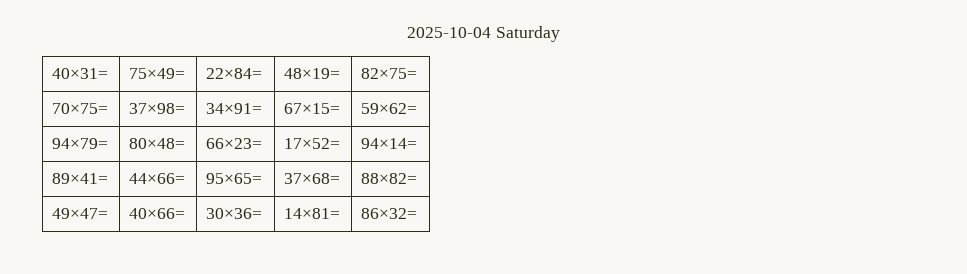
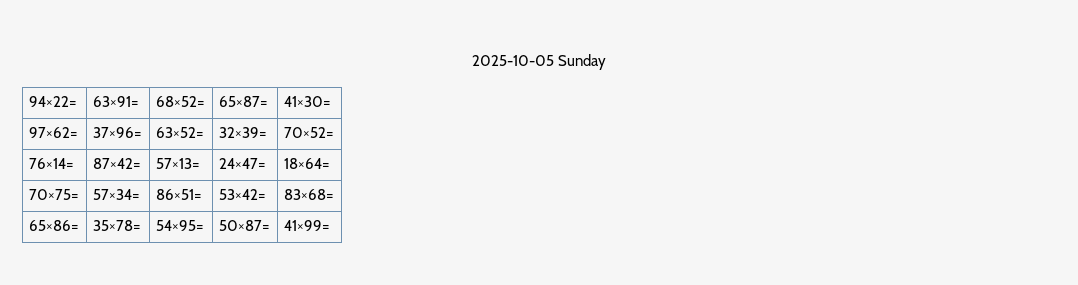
[407,26,560,42] [52,68,109,79] [129,68,186,79] [206,68,263,79] [284,68,341,79] [361,68,418,79] [52,103,109,114] [129,103,186,114] [206,103,263,114] [284,103,341,114] [361,103,418,114] [52,138,109,149] [129,138,186,149] [206,138,263,149] [284,138,341,149] [361,138,418,149] [52,173,109,184] [129,173,186,184] [206,173,263,184] [284,173,341,184] [361,173,418,184] [52,208,109,219] [129,208,186,219] [206,208,263,219] [284,208,341,219] [361,208,418,219] 2025-10-04 Saturday // 40×31= | 75×49= | 22×84= | 48×19= | 82×75= // 70×75= | 37×98= | 34×91= | 67×15= | 59×62= // 94×79= | 80×48= | 66×23= | 17×52= | 94×14= // 89×41= | 44×66= | 95×65= | 37×68= | 88×82= // 49×47= | 40×66= | 30×36= | 14×81= | 86×32= -> [471,54,607,70] [28,96,77,107] [92,96,139,107] [155,96,205,107] [218,96,268,107] [283,96,331,107] [28,127,78,138] [92,127,142,138] [155,127,204,138] [218,127,267,138] [283,127,334,138] [28,158,74,169] [92,158,141,169] [155,158,200,169] [218,158,266,169] [283,158,330,169] [28,189,79,200] [92,189,140,200] [155,189,202,200] [218,189,266,200] [283,189,334,200] [28,220,79,231] [92,220,141,231] [155,220,204,231] [218,220,270,231] [283,220,330,231] 2025-10-05 Sunday // 94×22= | 63×91= | 68×52= | 65×87= | 41×30= // 97×62= | 37×96= | 63×52= | 32×39= | 70×52= // 76×14= | 87×42= | 57×13= | 24×47= | 18×64= // 70×75= | 57×34= | 86×51= | 53×42= | 83×68= // 65×86= | 35×78= | 54×95= | 50×87= | 41×99=

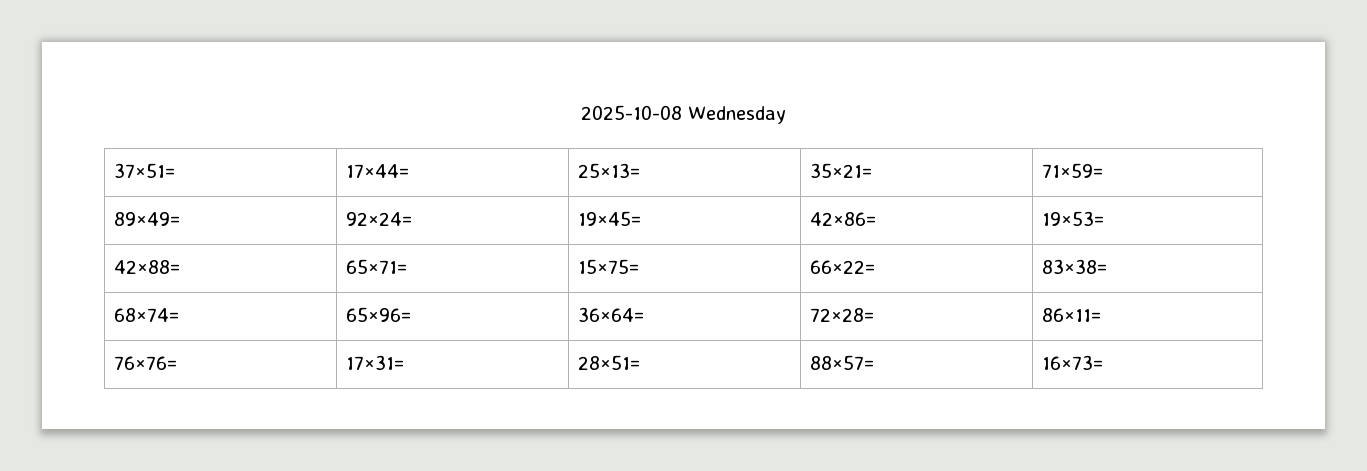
[471,54,607,70] [28,96,77,107] [92,96,139,107] [155,96,205,107] [218,96,268,107] [283,96,331,107] [28,127,78,138] [92,127,142,138] [155,127,204,138] [218,127,267,138] [283,127,334,138] [28,158,74,169] [92,158,141,169] [155,158,200,169] [218,158,266,169] [283,158,330,169] [28,189,79,200] [92,189,140,200] [155,189,202,200] [218,189,266,200] [283,189,334,200] [28,220,79,231] [92,220,141,231] [155,220,204,231] [218,220,270,231] [283,220,330,231] 2025-10-05 Sunday // 94×22= | 63×91= | 68×52= | 65×87= | 41×30= // 97×62= | 37×96= | 63×52= | 32×39= | 70×52= // 76×14= | 87×42= | 57×13= | 24×47= | 18×64= // 70×75= | 57×34= | 86×51= | 53×42= | 83×68= // 65×86= | 35×78= | 54×95= | 50×87= | 41×99= -> [581,105,787,124] [113,163,175,178] [345,164,409,178] [577,163,640,178] [809,163,872,178] [1041,163,1103,178] [113,212,180,226] [345,212,412,226] [577,211,641,226] [809,212,876,226] [1041,211,1104,226] [113,260,180,274] [345,259,407,274] [577,259,639,274] [809,260,875,274] [1041,259,1107,274] [113,308,179,322] [345,307,411,322] [577,307,644,322] [809,308,874,322] [1041,308,1101,322] [113,356,177,370] [345,355,404,370] [577,355,640,370] [809,355,874,370] [1041,355,1103,370] 2025-10-08 Wednesday // 37×51= | 17×44= | 25×13= | 35×21= | 71×59= // 89×49= | 92×24= | 19×45= | 42×86= | 19×53= // 42×88= | 65×71= | 15×75= | 66×22= | 83×38= // 68×74= | 65×96= | 36×64= | 72×28= | 86×11= // 76×76= | 17×31= | 28×51= | 88×57= | 16×73=

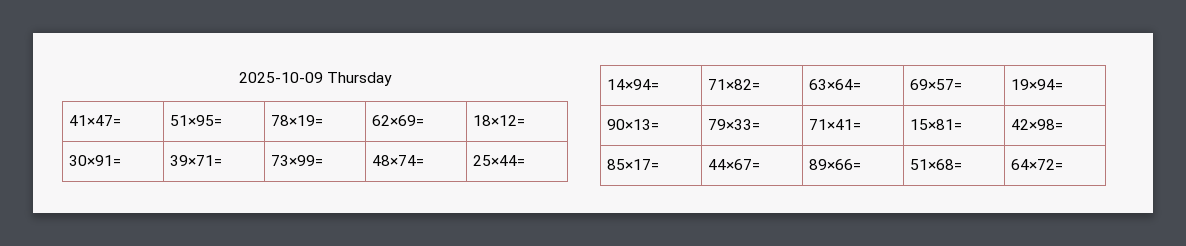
[581,105,787,124] [113,163,175,178] [345,164,409,178] [577,163,640,178] [809,163,872,178] [1041,163,1103,178] [113,212,180,226] [345,212,412,226] [577,211,641,226] [809,212,876,226] [1041,211,1104,226] [113,260,180,274] [345,259,407,274] [577,259,639,274] [809,260,875,274] [1041,259,1107,274] [113,308,179,322] [345,307,411,322] [577,307,644,322] [809,308,874,322] [1041,308,1101,322] [113,356,177,370] [345,355,404,370] [577,355,640,370] [809,355,874,370] [1041,355,1103,370] 2025-10-08 Wednesday // 37×51= | 17×44= | 25×13= | 35×21= | 71×59= // 89×49= | 92×24= | 19×45= | 42×86= | 19×53= // 42×88= | 65×71= | 15×75= | 66×22= | 83×38= // 68×74= | 65×96= | 36×64= | 72×28= | 86×11= // 76×76= | 17×31= | 28×51= | 88×57= | 16×73= -> [238,72,393,86] [68,115,121,126] [169,115,222,126] [270,115,323,126] [371,115,424,126] [472,115,525,126] [68,155,121,166] [169,155,222,166] [270,155,323,166] [371,155,424,166] [472,155,525,166] [606,79,659,90] [707,79,760,90] [808,79,861,90] [909,79,962,90] [1010,79,1063,90] [606,119,659,130] [707,119,760,130] [808,119,861,130] [909,119,962,130] [1010,119,1063,130] [606,159,659,170] [707,159,760,170] [808,159,861,170] [909,159,962,170] [1010,159,1063,170] 2025-10-09 Thursday // 41×47= | 51×95= | 78×19= | 62×69= | 18×12= // 30×91= | 39×71= | 73×99= | 48×74= | 25×44= // 14×94= | 71×82= | 63×64= | 69×57= | 19×94= // 90×13= | 79×33= | 71×41= | 15×81= | 42×98= // 85×17= | 44×67= | 89×66= | 51×68= | 64×72=

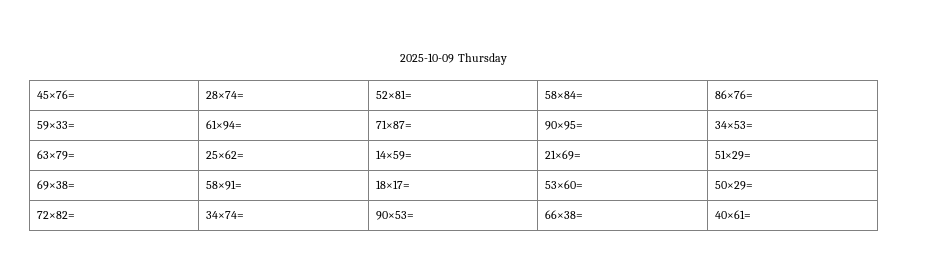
[68,115,121,126] [169,115,222,126] [270,115,323,126] [371,115,424,126] [472,115,525,126] [68,155,121,166] [169,155,222,166] [270,155,323,166] [371,155,424,166] [472,155,525,166] [606,79,659,90] [707,79,760,90] [808,79,861,90] [909,79,962,90] [1010,79,1063,90] [606,119,659,130] [707,119,760,130] [808,119,861,130] [909,119,962,130] [1010,119,1063,130] [606,159,659,170] [707,159,760,170] [808,159,861,170] [909,159,962,170] [1010,159,1063,170] 41×47= | 51×95= | 78×19= | 62×69= | 18×12= // 30×91= | 39×71= | 73×99= | 48×74= | 25×44= // 14×94= | 71×82= | 63×64= | 69×57= | 19×94= // 90×13= | 79×33= | 71×41= | 15×81= | 42×98= // 85×17= | 44×67= | 89×66= | 51×68= | 64×72= -> [37,90,76,99] [206,91,245,99] [376,90,413,99] [545,91,584,99] [715,90,754,99] [37,121,76,130] [206,120,243,130] [376,120,413,129] [545,121,584,130] [715,121,754,129] [37,150,76,160] [206,150,245,159] [376,150,413,160] [545,150,582,160] [715,150,752,160] [37,180,76,190] [206,180,243,190] [376,180,411,189] [545,180,584,189] [715,181,754,190] [37,211,76,219] [206,211,245,219] [376,211,415,220] [545,210,584,219] [715,210,752,219] 45×76= | 28×74= | 52×81= | 58×84= | 86×76= // 59×33= | 61×94= | 71×87= | 90×95= | 34×53= // 63×79= | 25×62= | 14×59= | 21×69= | 51×29= // 69×38= | 58×91= | 18×17= | 53×60= | 50×29= // 72×82= | 34×74= | 90×53= | 66×38= | 40×61=

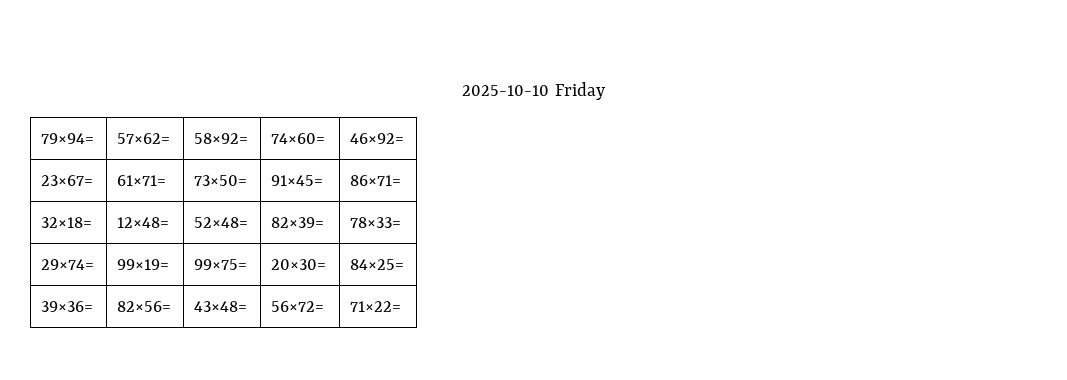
[400,53,507,65] [37,90,76,99] [206,91,245,99] [376,90,413,99] [545,91,584,99] [715,90,754,99] [37,121,76,130] [206,120,243,130] [376,120,413,129] [545,121,584,130] [715,121,754,129] [37,150,76,160] [206,150,245,159] [376,150,413,160] [545,150,582,160] [715,150,752,160] [37,180,76,190] [206,180,243,190] [376,180,411,189] [545,180,584,189] [715,181,754,190] [37,211,76,219] [206,211,245,219] [376,211,415,220] [545,210,584,219] [715,210,752,219] 2025-10-09 Thursday // 45×76= | 28×74= | 52×81= | 58×84= | 86×76= // 59×33= | 61×94= | 71×87= | 90×95= | 34×53= // 63×79= | 25×62= | 14×59= | 21×69= | 51×29= // 69×38= | 58×91= | 18×17= | 53×60= | 50×29= // 72×82= | 34×74= | 90×53= | 66×38= | 40×61= -> [462,82,605,100] [41,133,95,144] [117,133,171,144] [194,133,249,144] [271,133,326,144] [350,133,405,144] [41,175,94,186] [117,175,167,186] [194,175,248,186] [271,175,324,186] [350,175,402,186] [41,217,93,228] [117,217,170,228] [194,217,249,228] [271,217,325,228] [350,217,402,228] [41,259,95,270] [117,259,170,270] [194,259,248,270] [271,259,327,270] [350,259,405,270] [41,301,94,312] [117,301,172,312] [194,301,248,312] [271,301,325,312] [350,301,402,312] 2025-10-10 Friday // 79×94= | 57×62= | 58×92= | 74×60= | 46×92= // 23×67= | 61×71= | 73×50= | 91×45= | 86×71= // 32×18= | 12×48= | 52×48= | 82×39= | 78×33= // 29×74= | 99×19= | 99×75= | 20×30= | 84×25= // 39×36= | 82×56= | 43×48= | 56×72= | 71×22=

